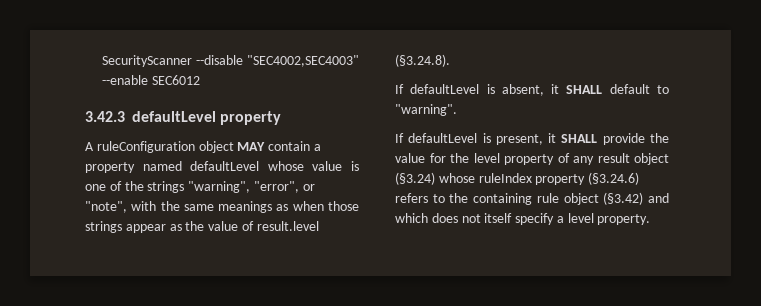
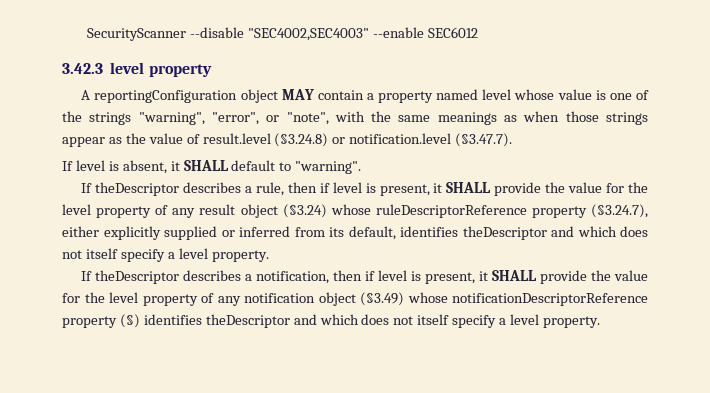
[132,111,216,122] defaultLevel -> [110,62,145,74] level
[96,141,195,153] ruleConfiguration -> [94,90,238,103] reportingConfiguration
[190,161,260,171] defaultLevel -> [482,89,512,100] level
[395,54,450,67] [395,84,480,94] (§3.24.8). // If defaultLevel -> [274,133,513,147] [62,160,105,171] (§3.24.8) or notification.level (§3.47.7). // If level
[408,133,478,143] defaultLevel -> [95,182,362,196] theDescriptor describes a rule, then if level
[478,172,640,185] [395,192,669,205] [395,213,651,225] ruleIndex property (§3.24.6) refers to the containing rule object (§3.42) and which does not itself specify a level property. -> [375,204,649,218] [62,226,648,240] [62,248,269,262] [81,270,648,284] [62,292,648,306] [62,314,600,328] ruleDescriptorReference property (§3.24.7), either explicitly supplied or inferred from its default, identifies theDescriptor and which does not itself specify a level property. // If theDescriptor describes a notification, then if level is present, it SHALL provide the value for the level property of any notification object (§3.49) whose notificationDescriptorReference property (§) identifies theDescriptor and which does not itself specify a level property.

